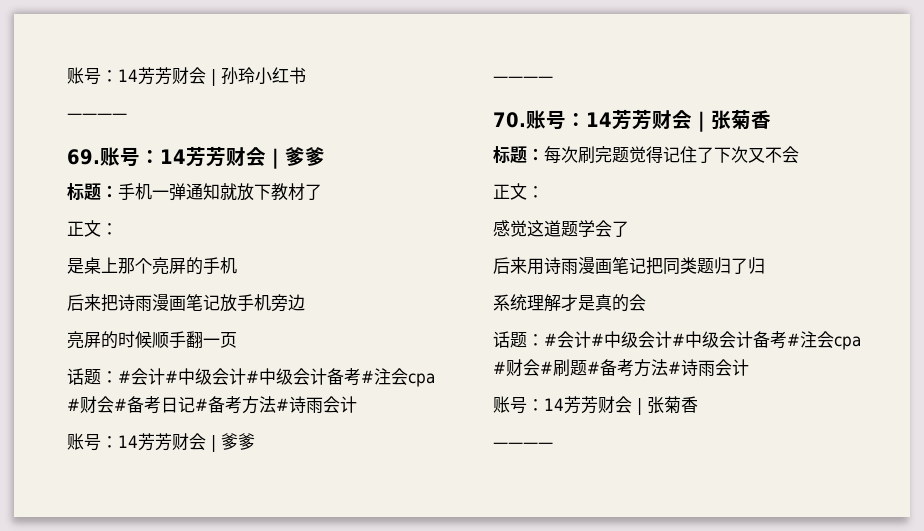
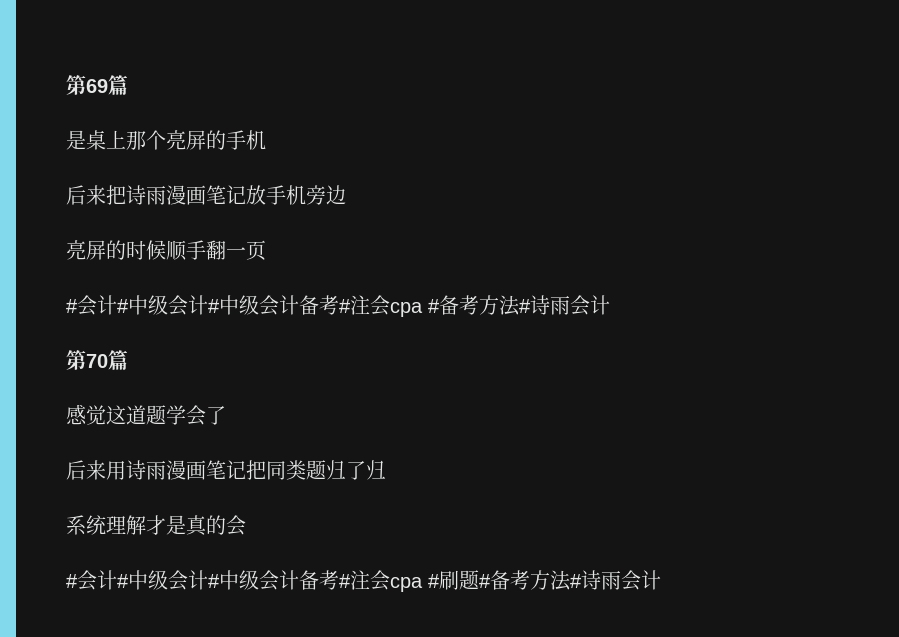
[67,67,306,87] [67,113,127,119] [67,146,325,169] [67,183,322,201] [67,220,118,237] 账号：14芳芳财会 | 孙玲小红书 // ———— // 69.账号：14芳芳财会 | 爹爹 // 标题：手机一弹通知就放下教材了 // 正文： -> [66,75,128,95] 第69篇
[67,368,118,385] 话题： -> (266, 250) none
[80,396,357,414] [67,433,255,453] [493,76,553,82] [493,109,771,132] [493,146,799,163] [493,183,544,200] 财会#备考日记#备考方法#诗雨会计 // 账号：14芳芳财会 | 爹爹 // ———— // 70.账号：14芳芳财会 | 张菊香 // 标题：每次刷完题觉得记住了下次又不会 // 正文： -> [439,295,610,316] [66,350,128,370] 备考方法#诗雨会计 // 第70篇
[493,331,544,348] 话题： -> (246, 525) none
[506,359,553,377] 财会# -> (440, 581) none
[493,396,698,416] [493,442,553,448] // 账号：14芳芳财会 | 张菊香 // ———— -> (661, 580) none

